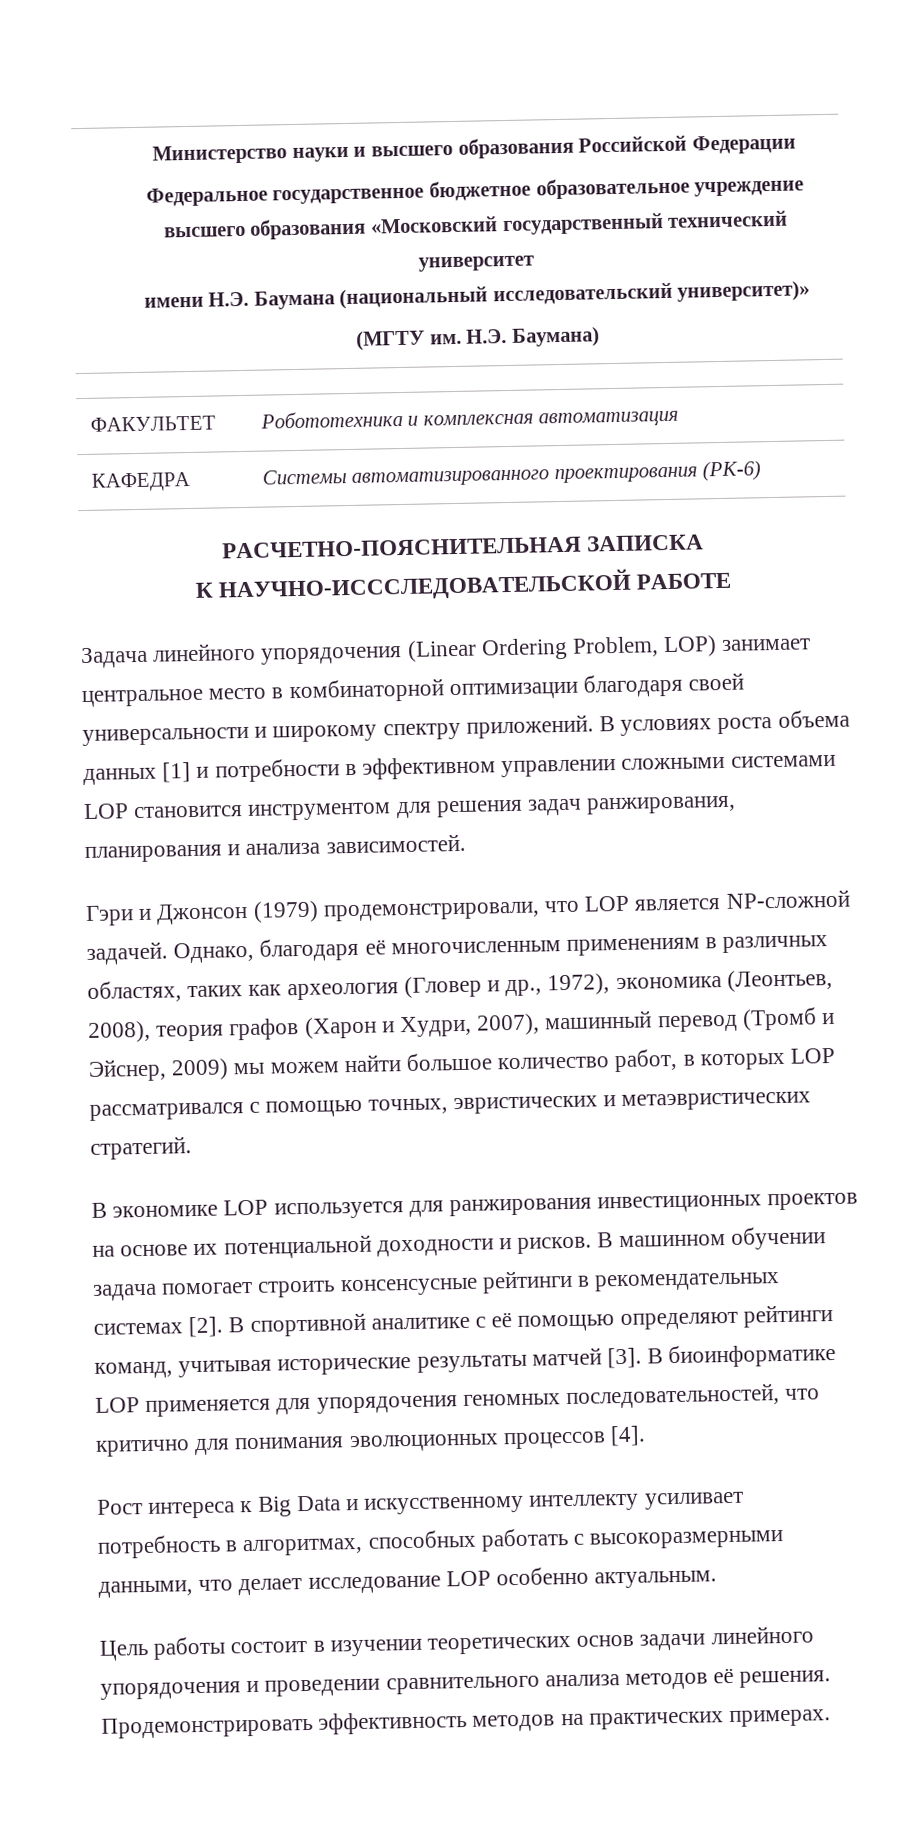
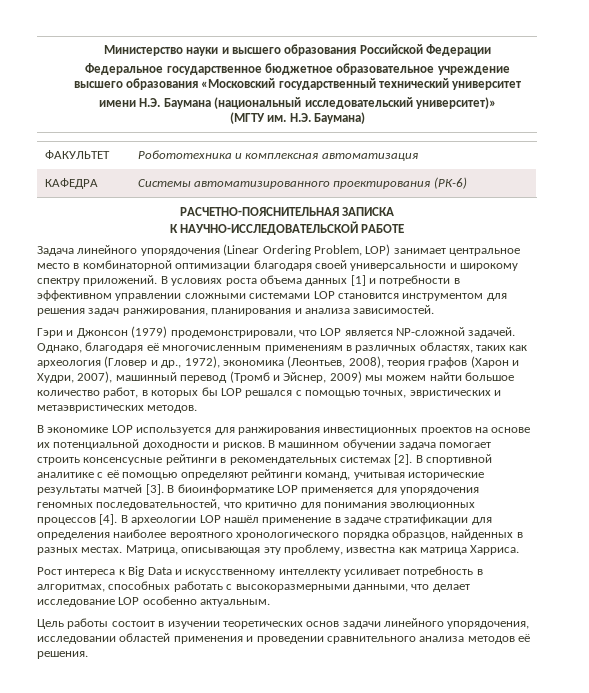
[218,568,632,603] НАУЧНО-ИСССЛЕДОВАТЕЛЬСКОЙ -> [180,221,358,235] НАУЧНО-ИССЛЕДОВАТЕЛЬСКОЙ
[790,1047,836,1064] [89,1102,244,1121] LOP рассматривался -> [201,387,293,398] бы LOP решался
[90,1136,192,1160] стратегий. -> [147,405,198,413] методов.
(647, 1436) none -> [120,514,492,525] [37,529,523,540] [37,544,520,555] В археологии LOP нашёл применение в задаче стратификации для определения наиболее вероятного хронологического порядка образцов, найденных в разных местах. Матрица, описывающая эту проблему, известна как матрица Харриса.
[100,1681,241,1700] упорядочения -> [447,621,530,629] [37,633,243,644] упорядочения, исследовании областей применения
[101,1709,832,1739] Продемонстрировать эффективность методов на практических примерах. -> (88, 655) none

